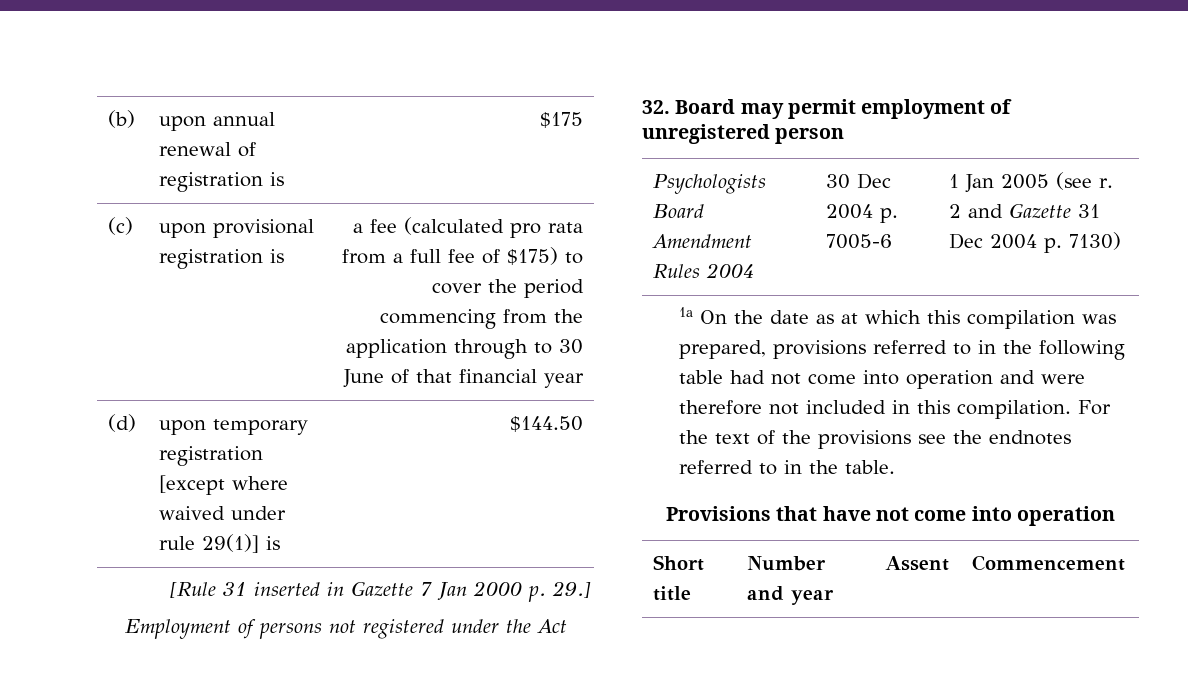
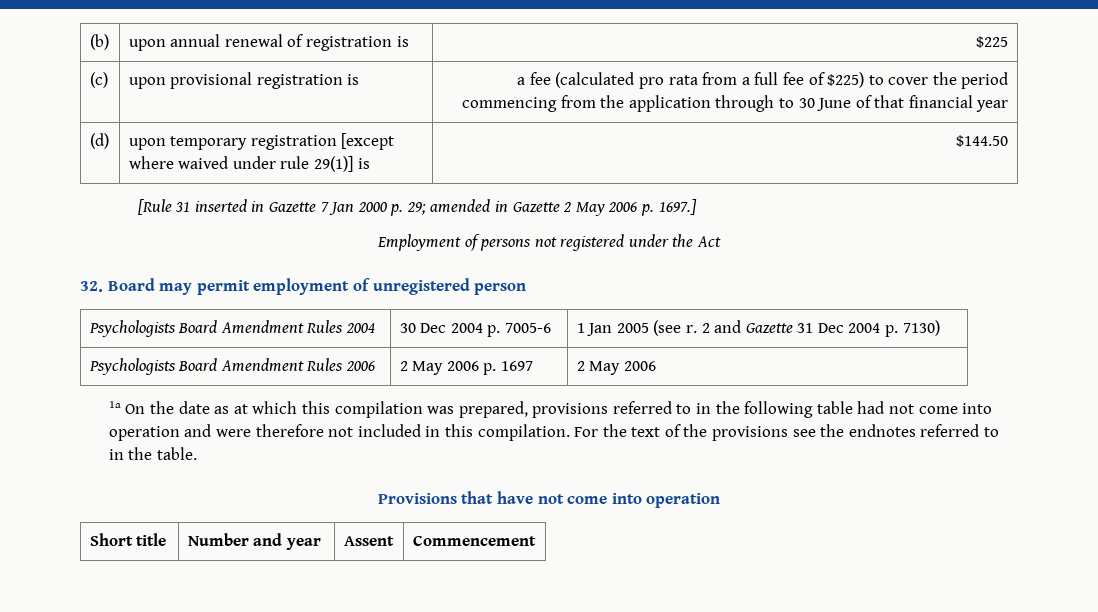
[539,112,583,128] $175 -> [976,36,1009,48] $225
[506,247,558,265] $175) -> [827,72,865,88] $225)
[552,581,592,598] 29.] -> [406,199,697,216] 29; amended in Gazette 2 May 2006 p. 1697.]
(1122, 241) none -> [88,358,375,375] [399,361,533,375] [576,361,656,375] // Psychologists Board Amendment Rules 2006 | 2 May 2006 p. 1697 | 2 May 2006

